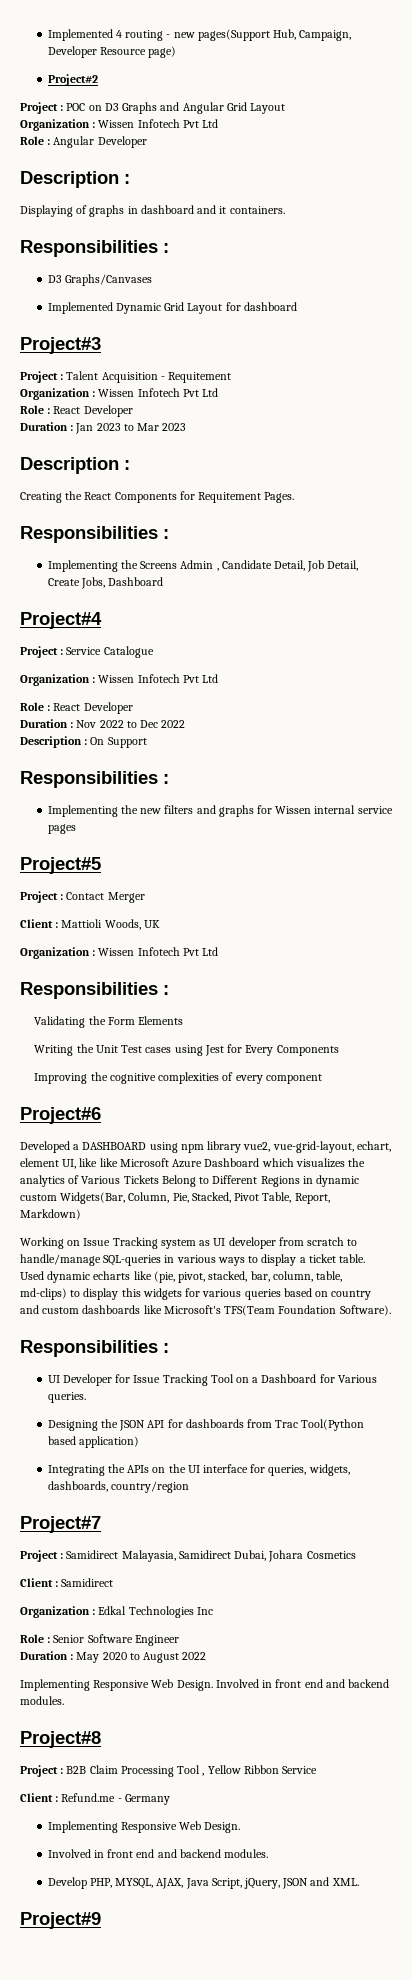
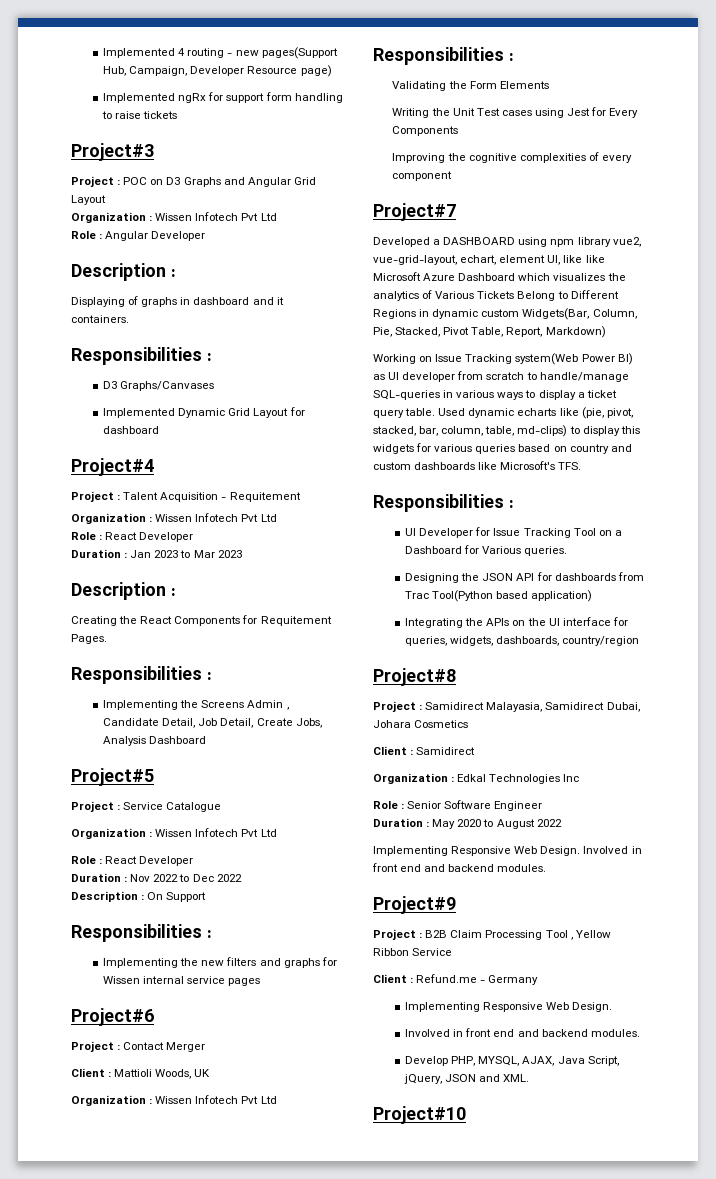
[47,74,98,86] Project#2 -> [103,92,343,103] [102,111,178,119] [71,143,154,161] Implemented ngRx for support form handling to raise tickets // Project#3
[20,337,101,354] Project#3 -> [71,458,154,476] Project#4
(105, 583) none -> [103,736,147,746] Analysis
[20,612,102,629] Project#4 -> [71,768,154,786] Project#5
[20,857,101,874] Project#5 -> [71,1008,154,1026] Project#6
[20,1107,101,1124] Project#6 -> [373,203,456,221] Project#7
[160,1239,196,1249] system -> [515,353,633,365] system(Web Power BI)
(336, 1258) none -> [373,410,404,418] query
[224,1305,391,1316] TFS(Team Foundation Software). -> [558,462,582,470] TFS.
[20,1516,101,1533] Project#7 -> [373,668,456,686] Project#8
[20,1731,101,1748] Project#8 -> [373,896,456,914] Project#9
[20,1912,101,1929] Project#9 -> [373,1106,466,1124] Project#10

